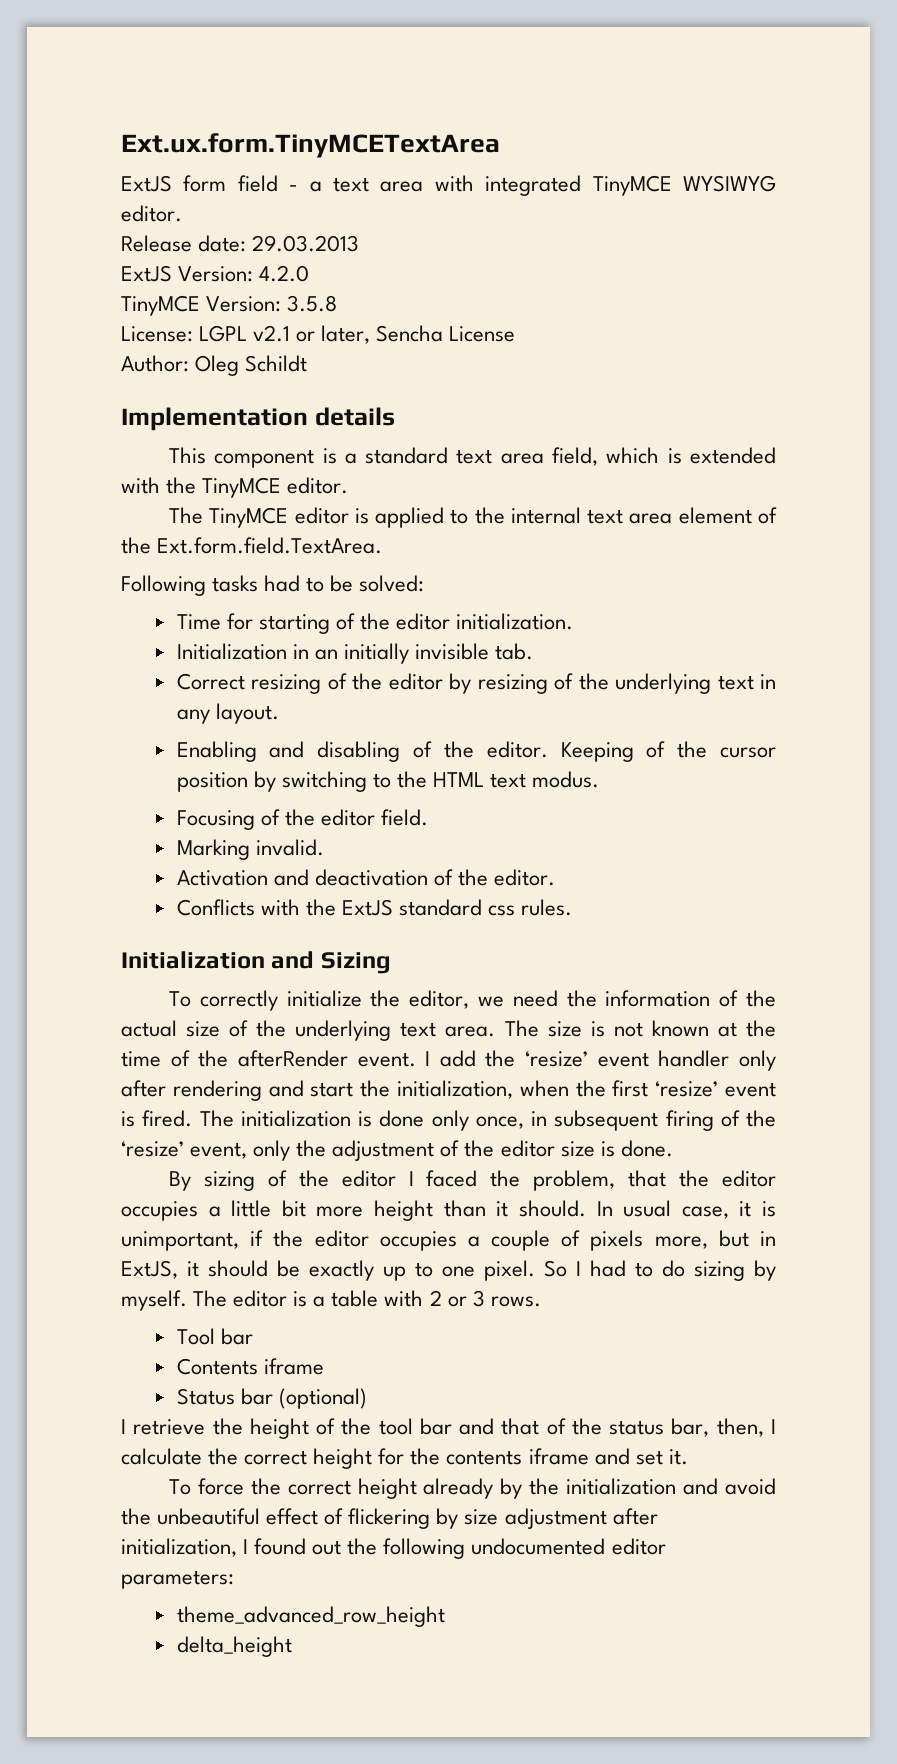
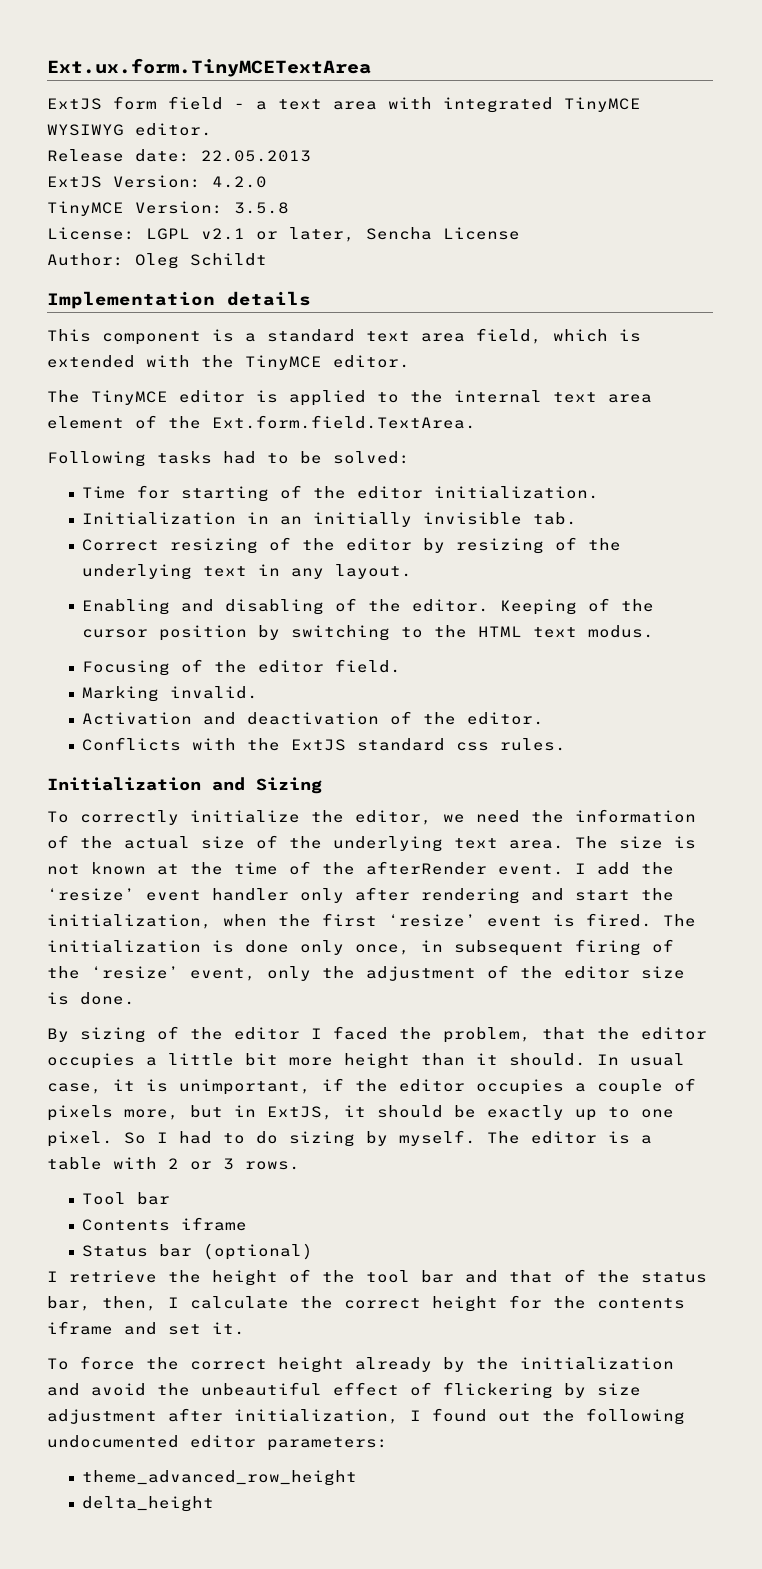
[252,235,360,252] 29.03.2013 -> [201,150,311,162] 22.05.2013

